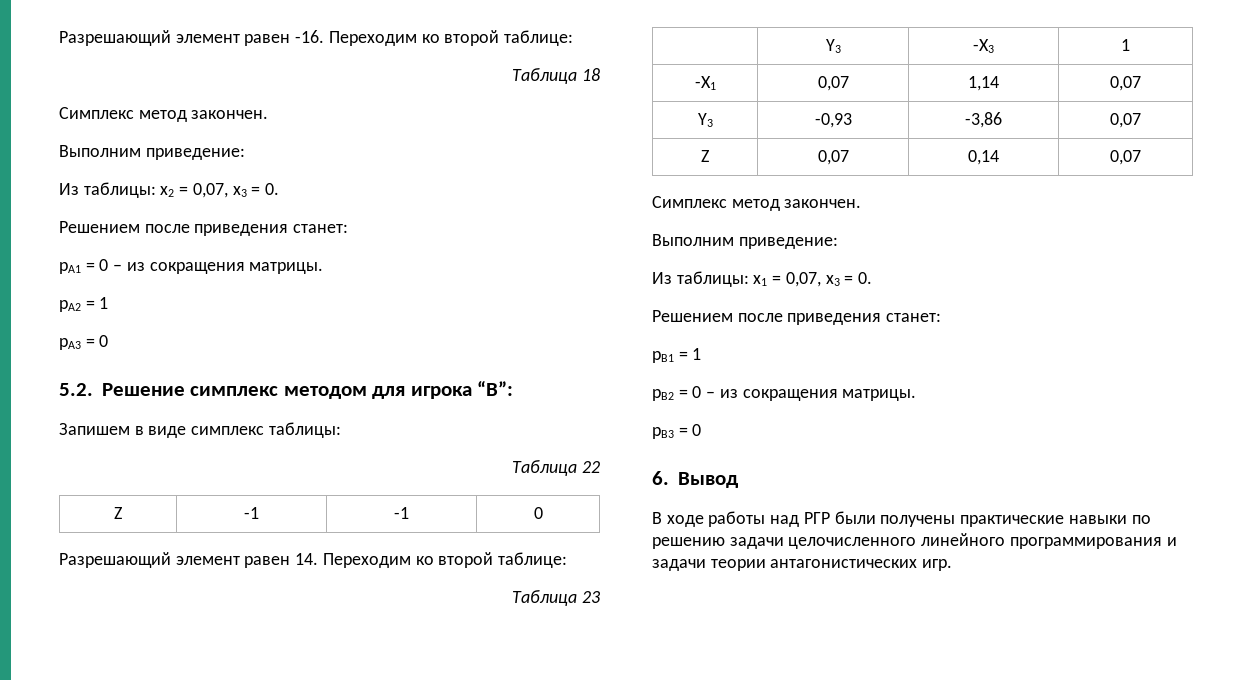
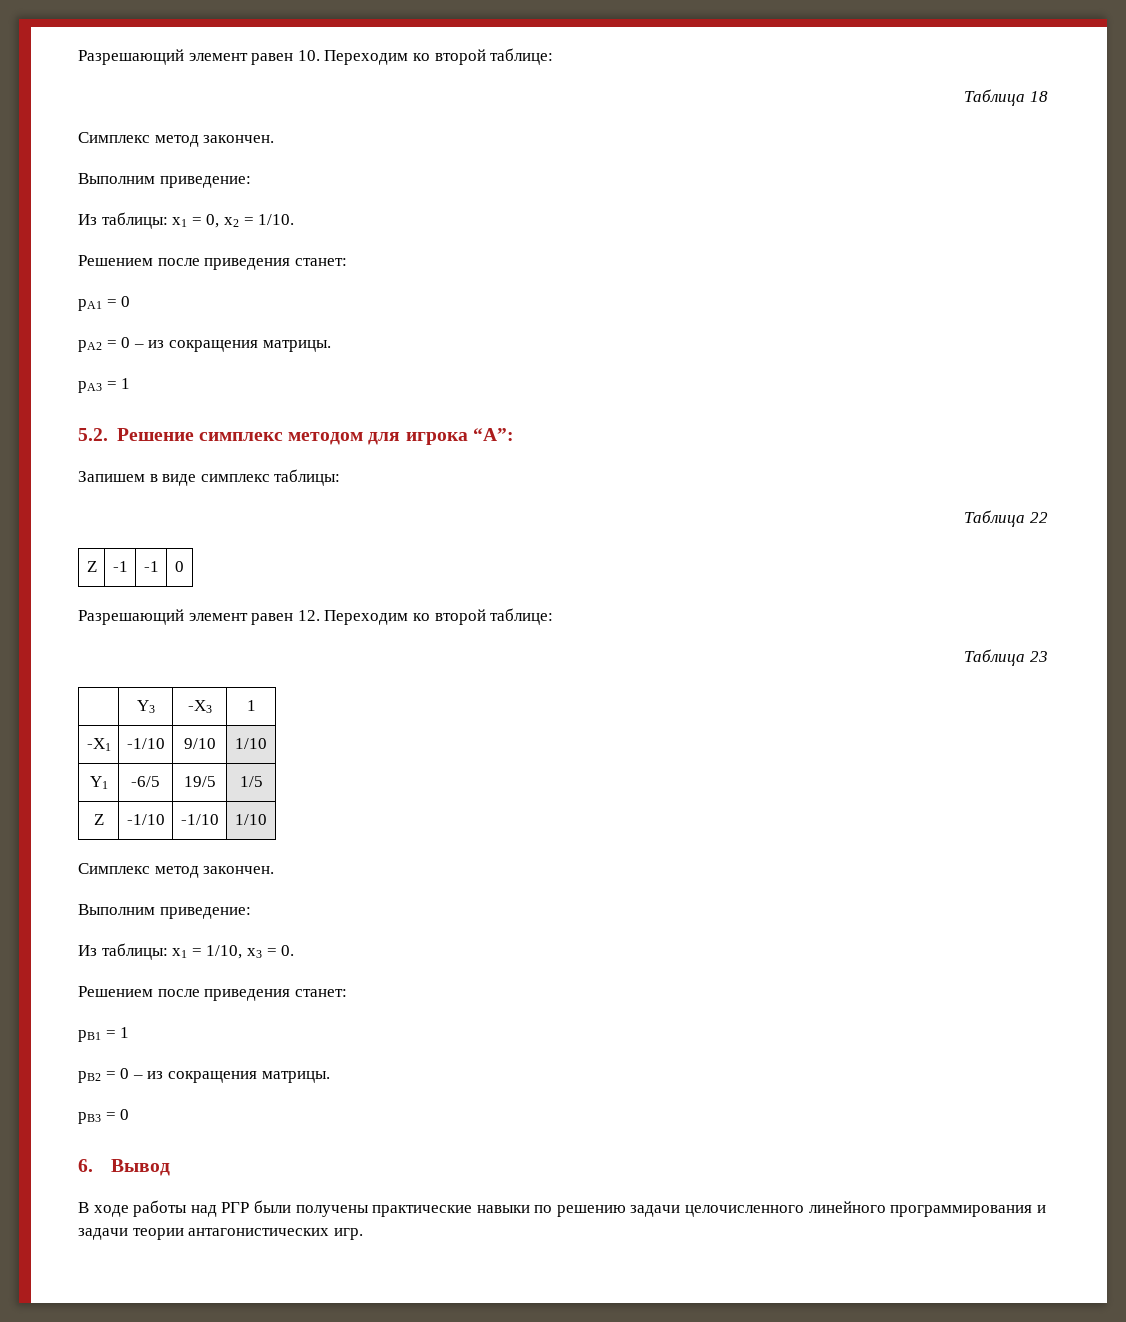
[59,30,325,46] Разрешающий элемент равен -16. -> [78,49,320,65] Разрешающий элемент равен 10.
[160,183,280,198] х2 = 0,07, х3 = 0. -> [172,214,295,228] х1 = 0, х2 = 1/10.
[113,262,324,274] [59,297,109,312] [59,335,109,350] – из сокращения матрицы. // рА2 = 1 // рА3 = 0 -> [78,337,331,352] [78,378,131,393] // рА2 = 0 – из сокращения матрицы. // рА3 = 1
[477,381,514,396] “В”: -> [472,428,514,441] “A”:
[295,553,319,565] 14. -> [297,610,320,621] 12.
[817,76,849,91] [968,76,999,91] [1110,76,1141,91] [697,113,713,127] [814,113,852,128] [965,112,1002,128] [1110,113,1141,128] [701,150,709,162] [817,150,849,165] [968,150,999,165] [1110,150,1141,165] [652,196,862,211] [652,234,838,249] [652,271,821,287] 0,07 | 1,14 | 0,07 // Y3 | -0,93 | -3,86 | 0,07 // Z | 0,07 | 0,14 | 0,07 // Симплекс метод закончен. // Выполним приведение: // Из таблицы: х1 = 0,07, -> [126,738,165,749] [183,738,216,749] [235,738,267,749] [89,776,108,789] [131,776,160,787] [183,776,216,787] [239,776,263,787] [93,814,104,825] [126,814,165,825] [180,814,219,825] [235,814,267,825] [78,863,275,878] [78,904,251,919] [78,943,243,960] -1/10 | 9/10 | 1/10 // Y1 | -6/5 | 19/5 | 1/5 // Z | -1/10 | -1/10 | 1/10 // Симплекс метод закончен. // Выполним приведение: // Из таблицы: x1 = 1/10,

